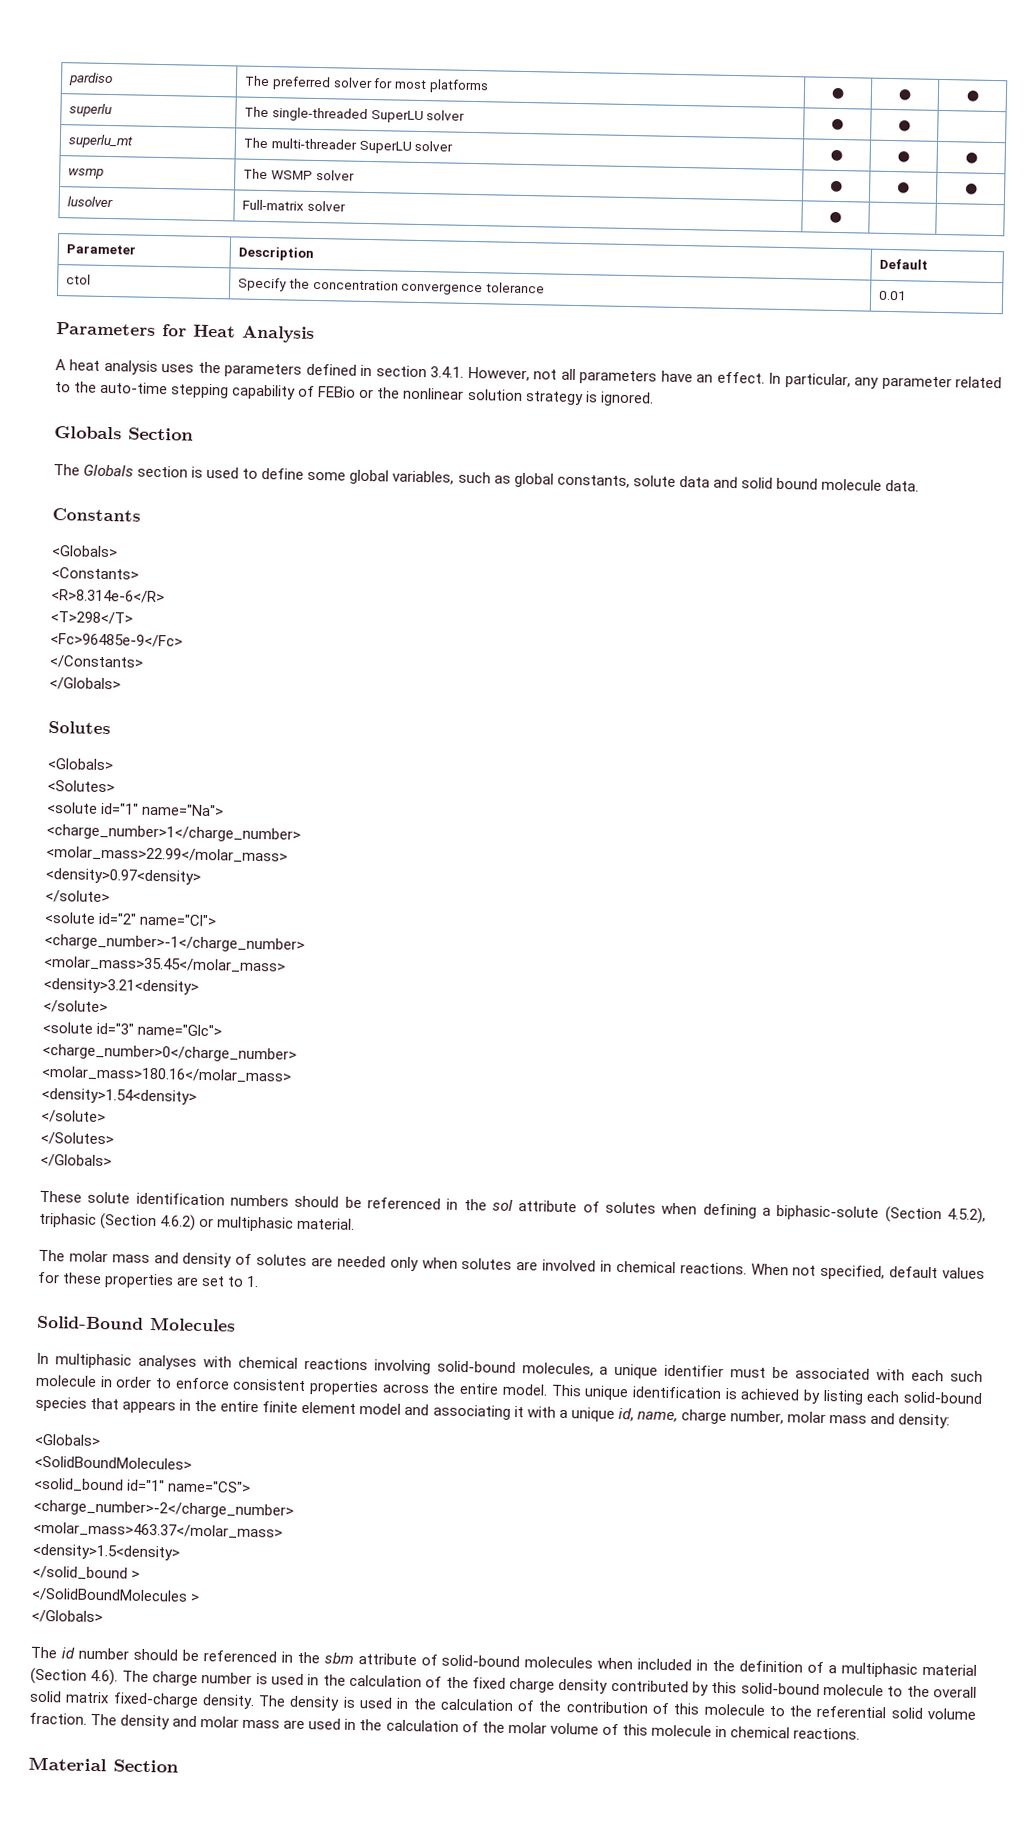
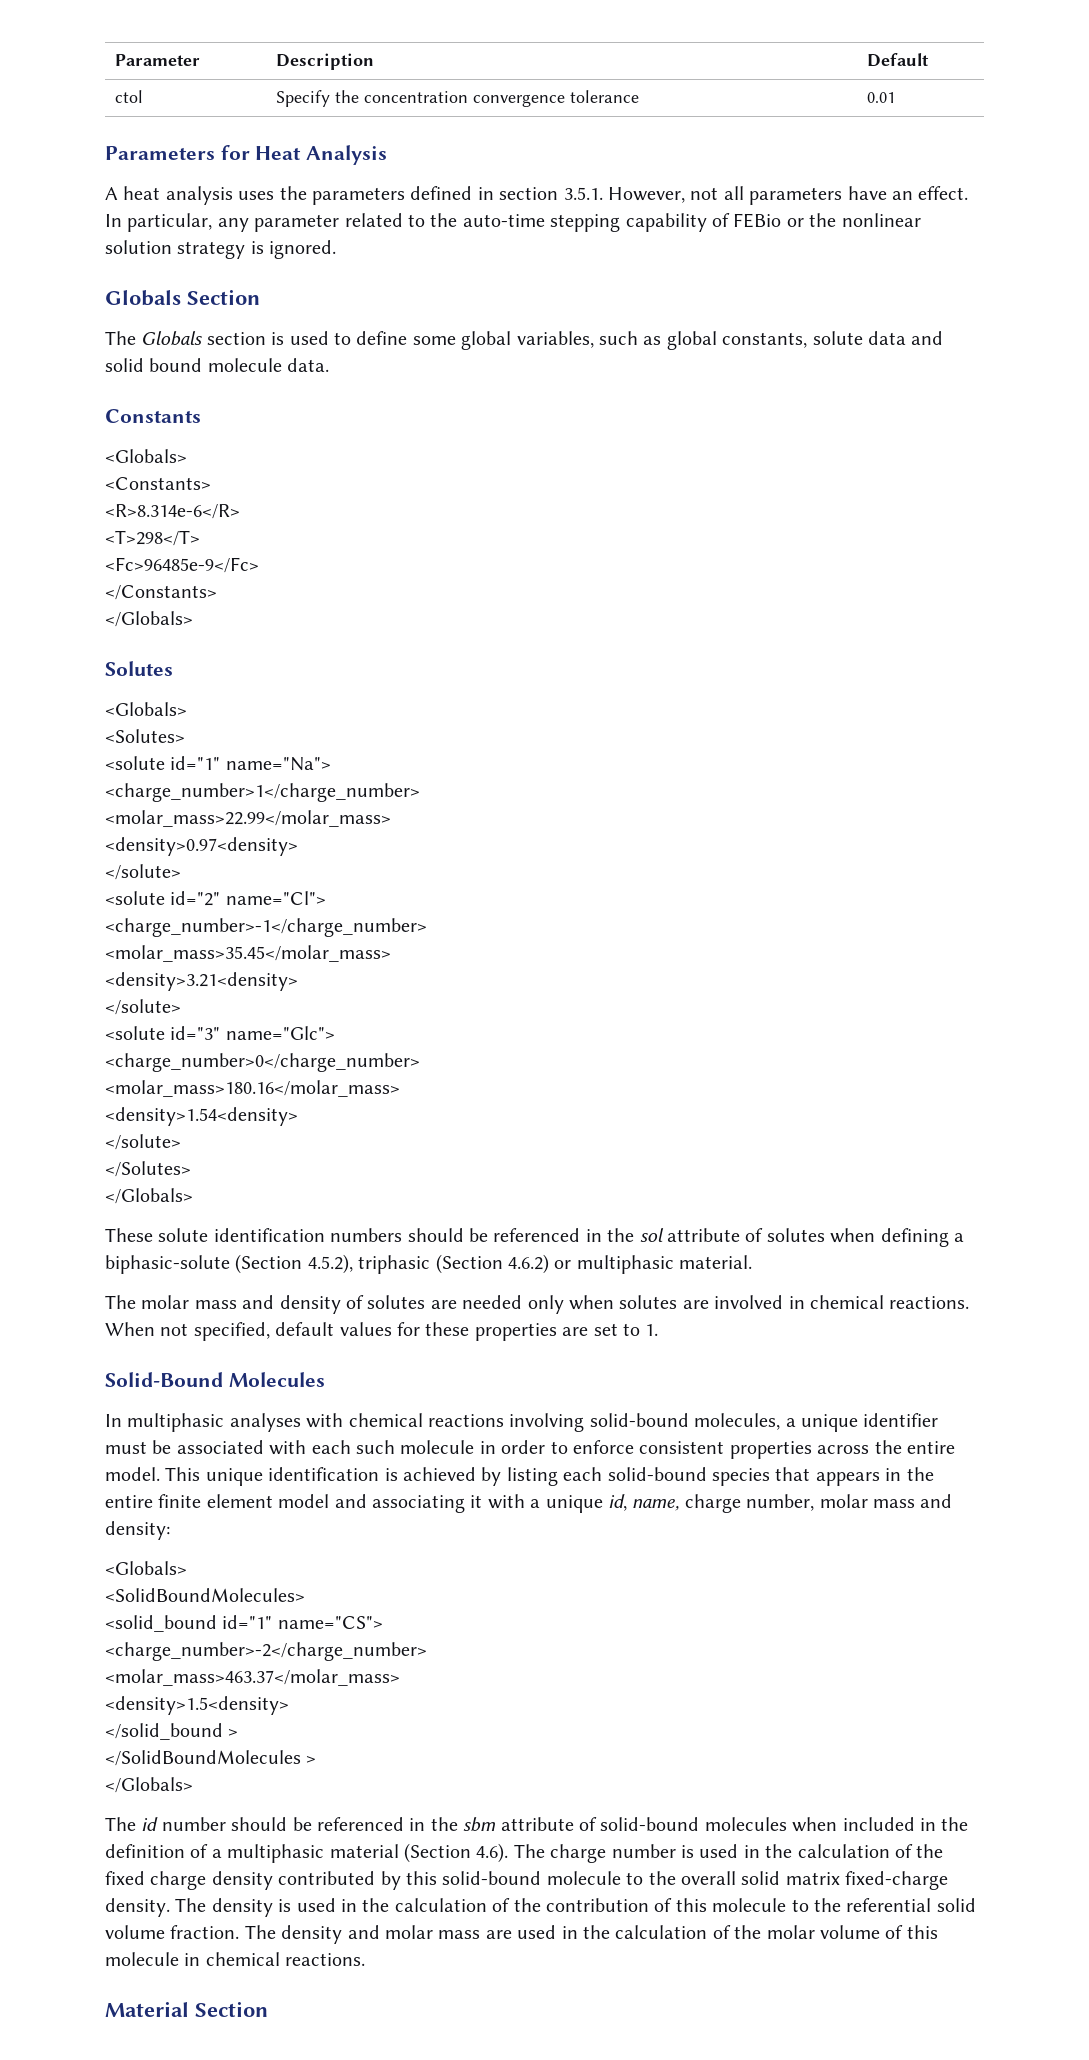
[68,72,114,87] [244,75,489,94] [831,87,845,100] [898,89,912,101] [965,90,980,102] [69,103,113,118] [244,106,466,124] [831,118,844,131] [898,120,911,132] [68,134,135,149] [243,137,454,154] [830,149,843,162] [897,151,910,163] [964,152,978,164] [68,168,105,179] [243,168,355,181] [830,180,843,193] [897,182,910,194] [964,183,978,195] [67,196,114,208] [242,199,346,212] [829,211,842,224] pardiso | The preferred solver for most platforms | ● | ● | ● // superlu | The single-threaded SuperLU solver | ● | ● | // superlu_mt | The multi-threader SuperLU solver | ● | ● | ● // wsmp | The WSMP solver | ● | ● | ● // lusolver | Full-matrix solver | ● | | // -> (115, 60) none
[430,366,465,378] 3.4.1. -> [563,187,603,200] 3.5.1.

